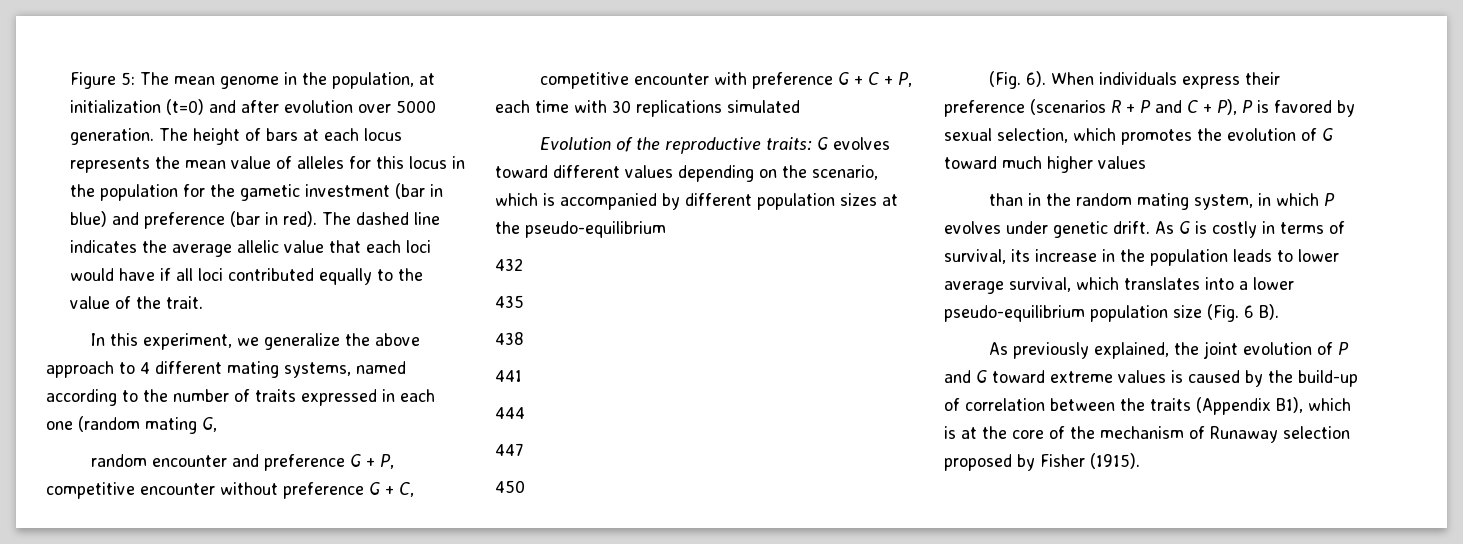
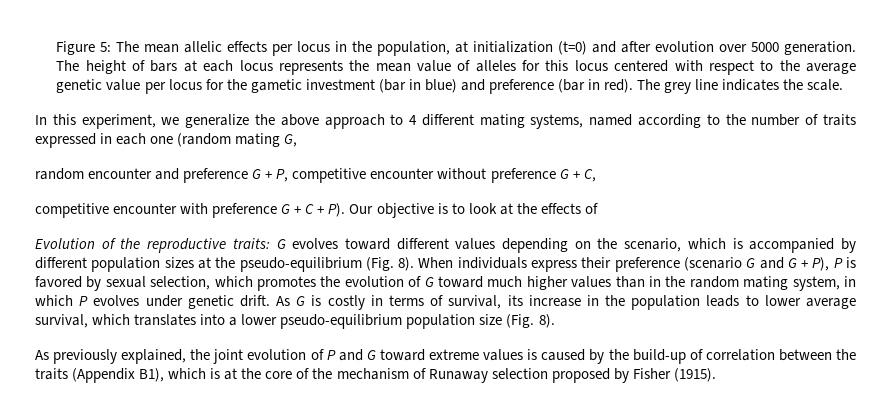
[219,76,279,89] genome -> [184,41,331,56] allelic effects per locus
[451,156,465,169] [69,184,178,201] in the population -> [614,60,856,75] [56,79,202,94] centered with respect to the average genetic value per locus
[355,212,409,225] dashed -> [664,82,692,94] grey
[171,240,431,257] [69,268,423,285] [69,296,203,309] average allelic value that each loci would have if all loci contributed equally to the value of the trait. -> [807,79,844,91] scale.
[897,72,912,87] [495,100,800,117] P, each time with 30 replications simulated -> [328,203,598,218] P). Our objective is to look at the effects of
[495,258,523,271] [495,295,524,308] [495,332,524,345] [495,370,522,382] [495,407,525,419] [495,443,523,456] [495,480,525,493] [988,71,1046,89] // 432 // 435 // 438 // 441 // 444 // 447 // 450 // (Fig. 6). -> [365,257,415,271] (Fig. 8).
[1030,99,1198,115] (scenarios R + P and C -> [683,257,797,271] (scenario G and G
(1146, 162) // -> (612, 282) none
[1244,304,1279,320] 6 B). -> [538,314,555,328] 8).

